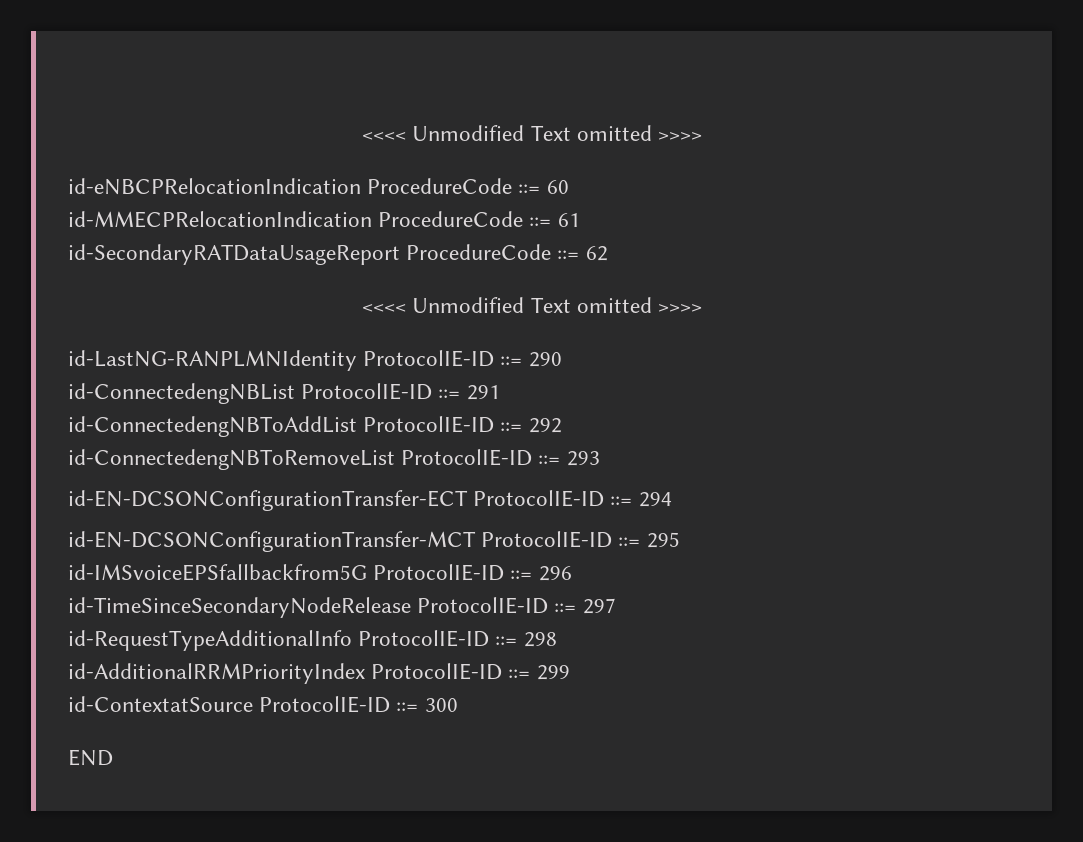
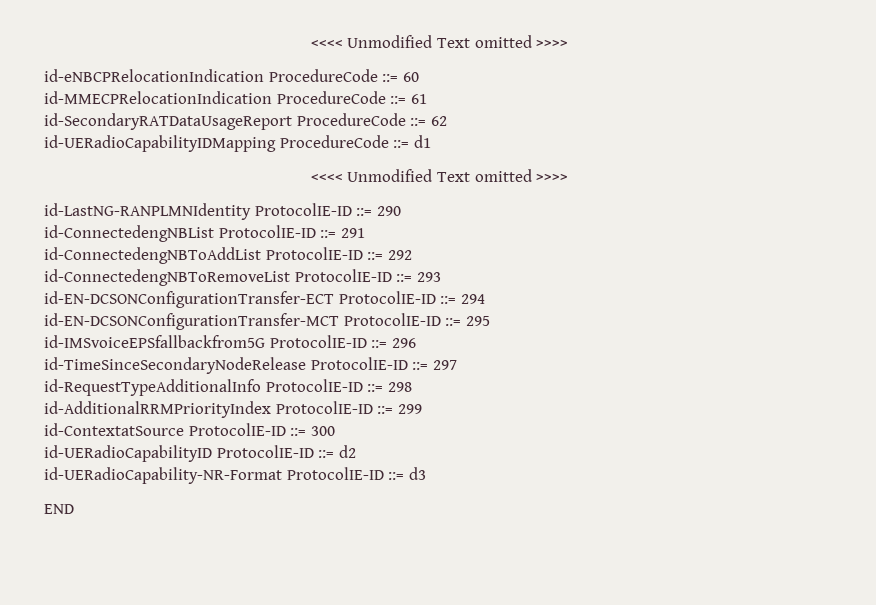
(608, 253) none -> [44,135,431,152] // id-UERadioCapabilityIDMapping ProcedureCode ::= d1
(458, 705) none -> [44,445,356,462] [44,467,426,484] // id-UERadioCapabilityID ProtocolIE-ID ::= d2 // id-UERadioCapability-NR-Format ProtocolIE-ID ::= d3

